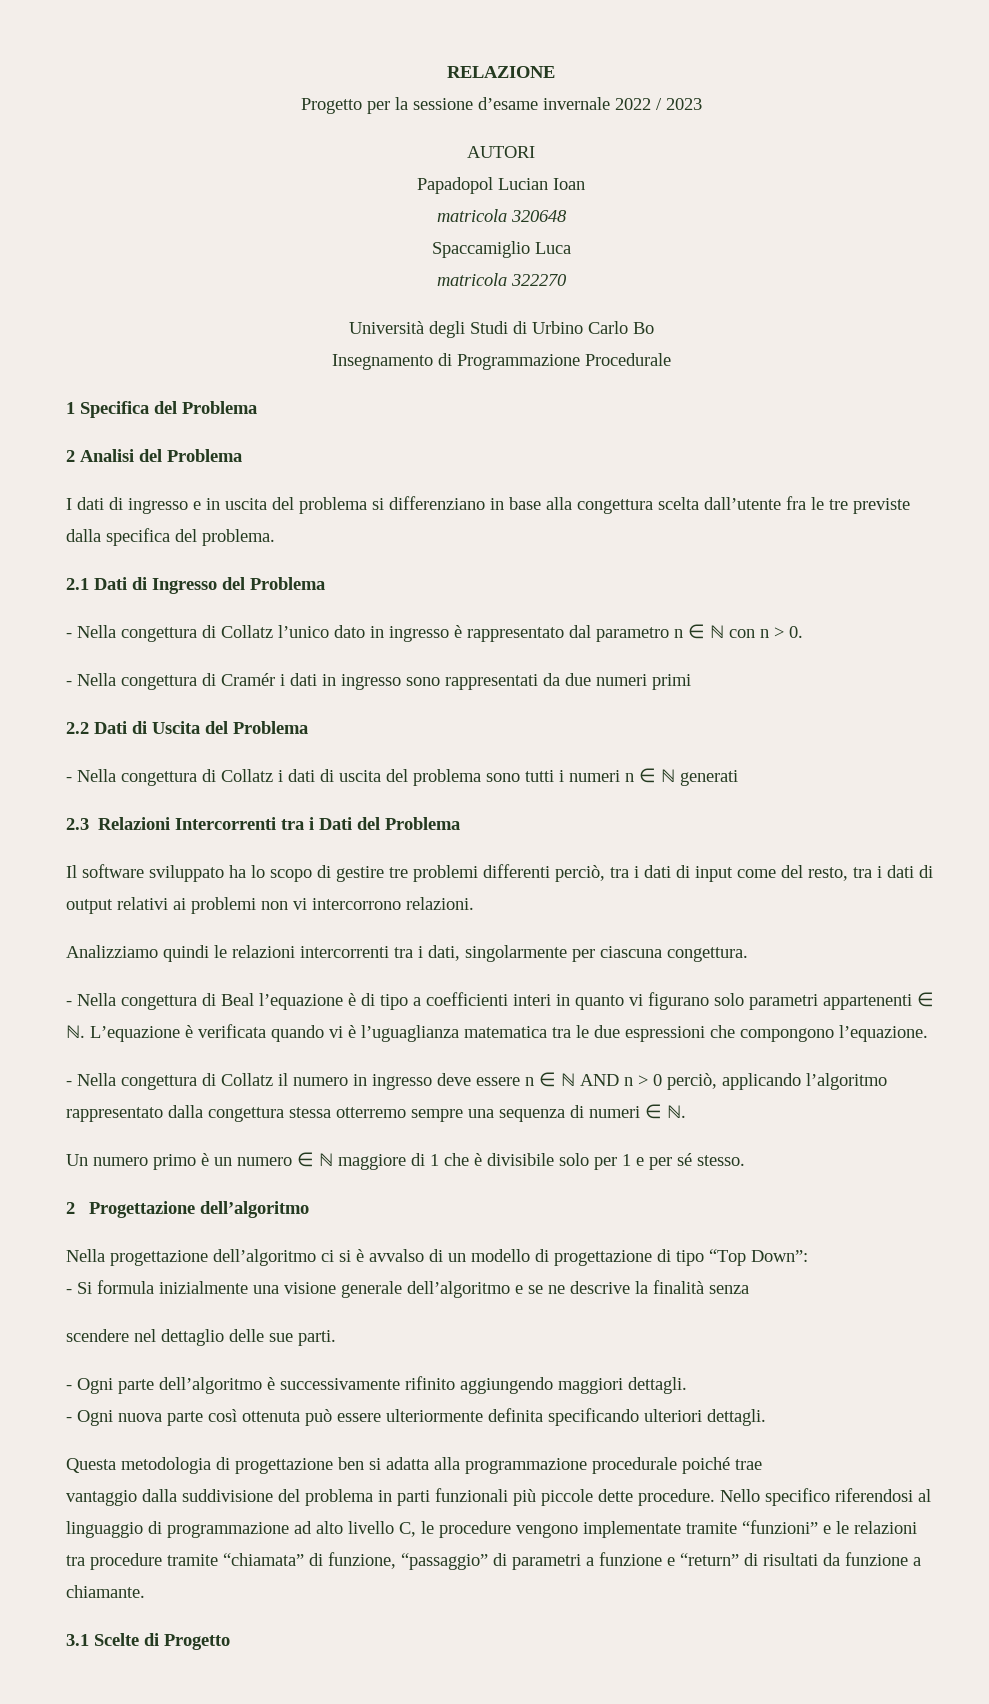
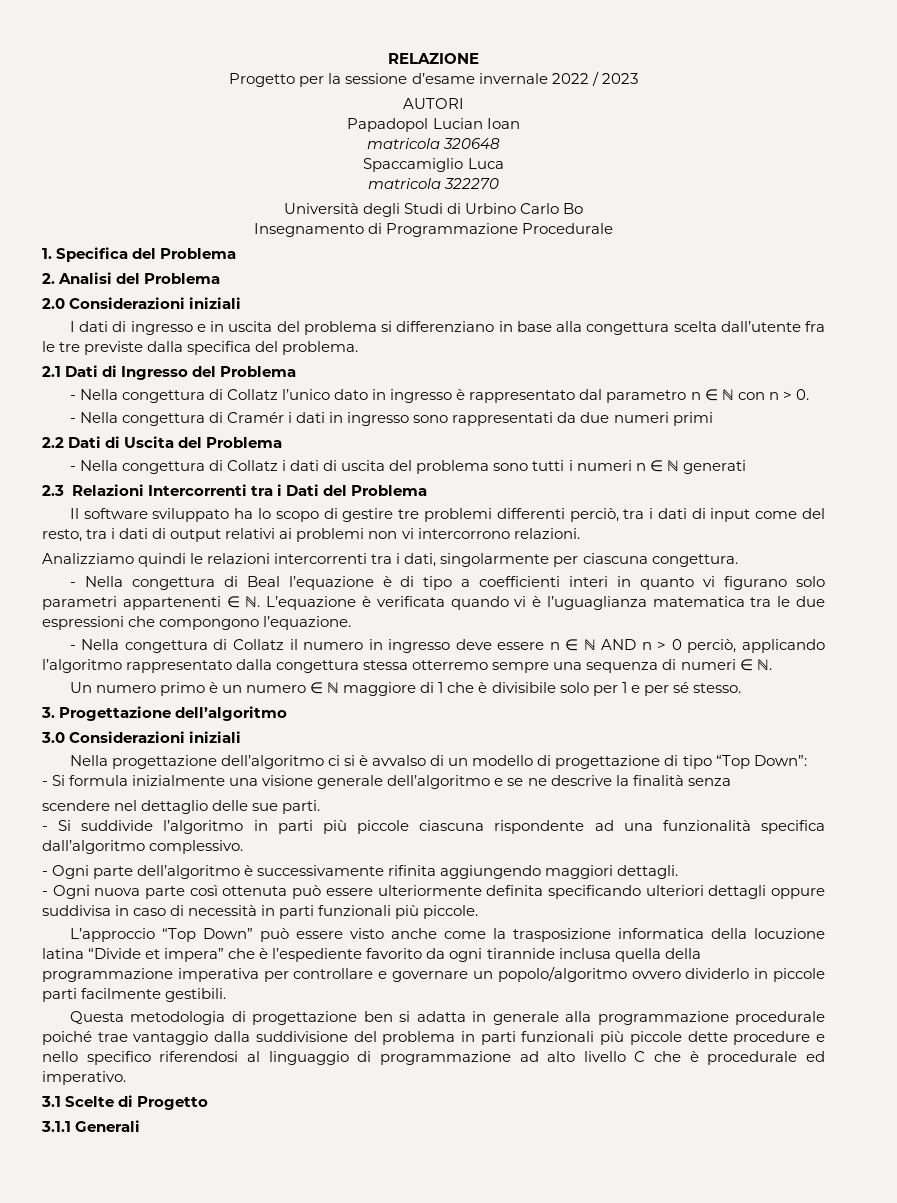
[66,402,75,414] 1 -> [42,248,52,259] 1.
[66,450,75,462] 2 -> [42,273,55,284] 2.
(242, 455) none -> [42,297,242,309] // 2.0 Considerazioni iniziali
[66,1202,75,1214] 2 -> [41,707,55,718] 3.
(310, 1209) none -> [41,731,242,743] // 3.0 Considerazioni iniziali
(336, 1338) none -> [42,820,826,834] [42,840,244,854] // - Si suddivide l’algoritmo in parti più piccole ciascuna rispondente ad una funzionalità specifica dall’algoritmo complessivo.
[405,1376,455,1390] rifinito -> [388,865,437,876] rifinita
[707,1409,766,1426] dettagli. -> [708,885,826,899] [42,905,479,919] [69,928,825,942] [42,948,701,962] [42,966,826,982] [42,988,227,1002] dettagli oppure suddivisa in caso di necessità in parti funzionali più piccole. // L’approccio “Top Down” può essere visto anche come la trasposizione informatica della locuzione latina “Divide et impera” che è l’espediente favorito da ogni tirannide inclusa quella della programmazione imperativa per controllare e governare un popolo/algoritmo ovvero dividerlo in piccole parti facilmente gestibili.
(429, 1463) none -> [472,1011,559,1025] in generale
(762, 1464) // -> (128, 1037) none
[638,1489,760,1506] procedure. Nello -> [733,1031,825,1045] [42,1051,78,1062] procedure e nello
[399,1520,917,1538] [66,1552,921,1570] [66,1585,145,1598] C, le procedure vengono implementate tramite “funzioni” e le relazioni tra procedure tramite “chiamata” di funzione, “passaggio” di parametri a funzione e “return” di risultati da funzione a chiamante. -> [634,1051,825,1065] [42,1071,126,1085] C che è procedurale ed imperativo.
(230, 1642) none -> [41,1120,141,1132] // 3.1.1 Generali

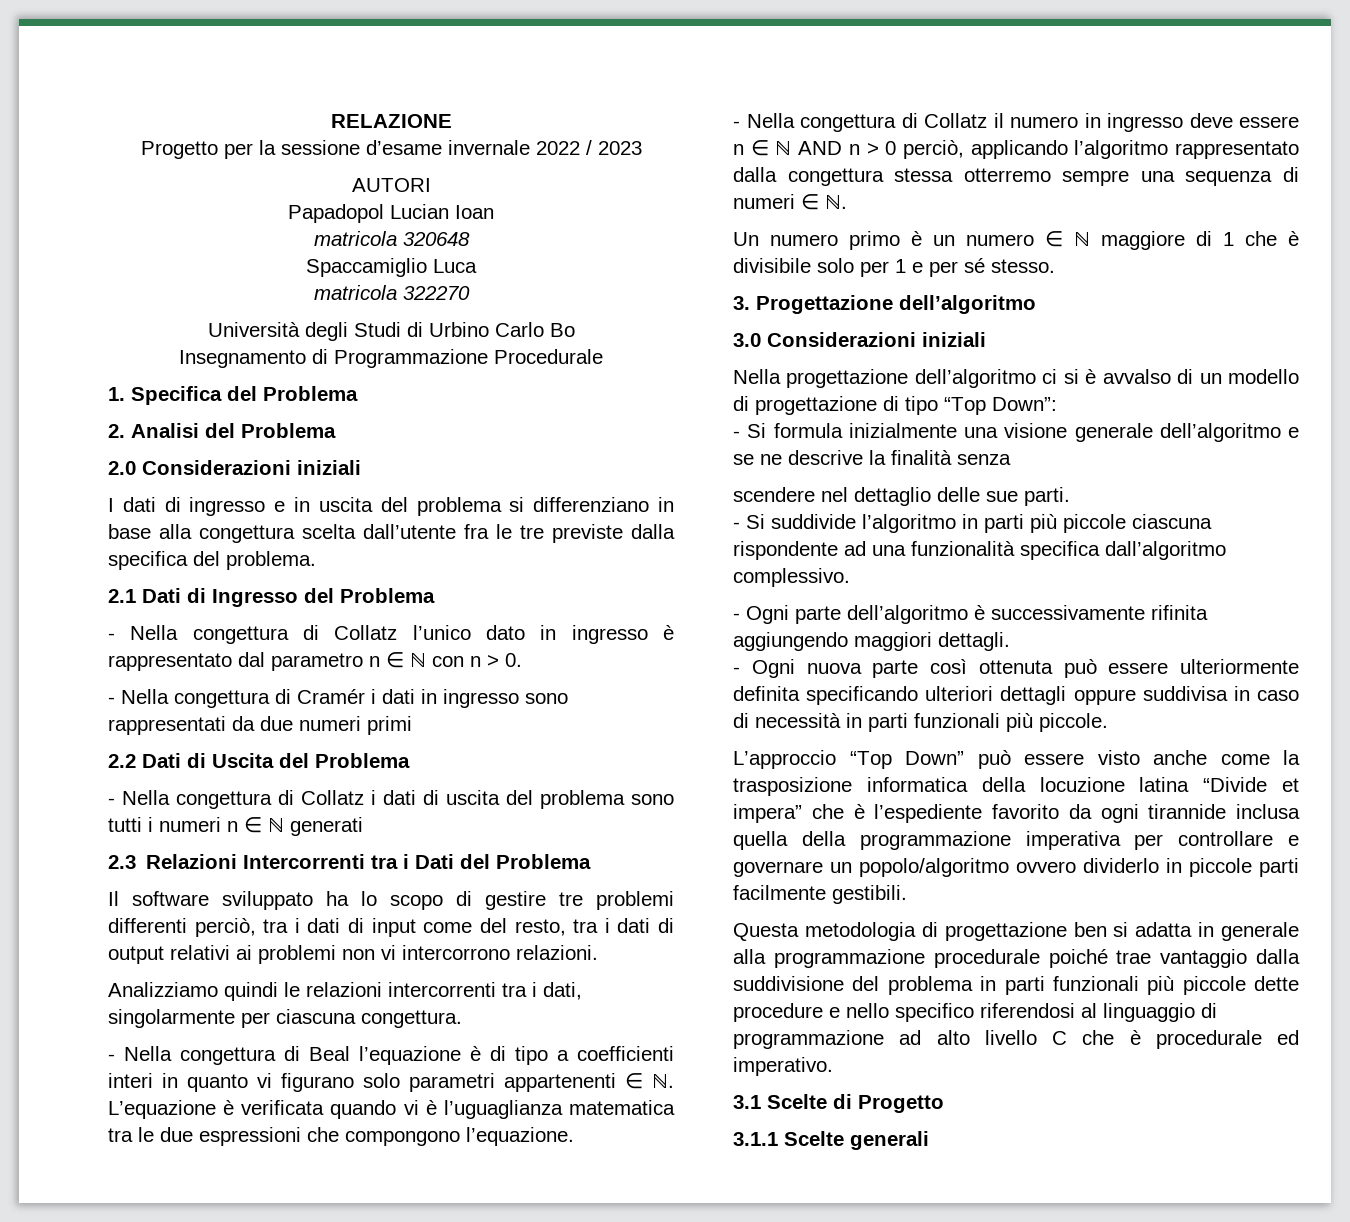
[75,1120,141,1132] Generali -> [784,1131,929,1150] Scelte generali

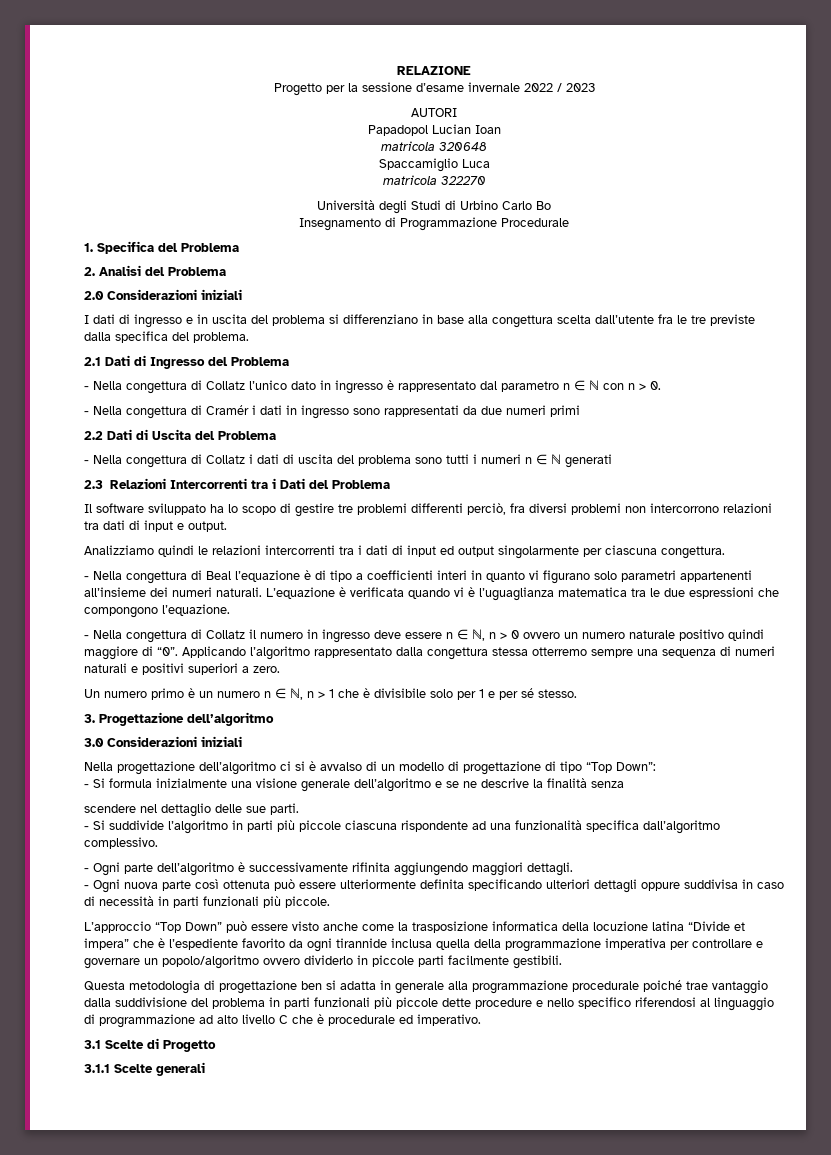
[263,918,675,937] [108,945,598,964] tra i dati di input come del resto, tra i dati di output relativi ai problemi non vi intercorrono relazioni. -> [510,503,772,515] [84,520,227,532] fra diversi problemi non intercorrono relazioni tra dati di input e output.
[543,982,582,1000] dati, -> [366,545,494,557] dati di input ed output
[625,1073,674,1089] ∈ ℕ. -> [84,587,262,597] all’insieme dei numeri naturali.
[775,141,843,155] ℕ AND -> [472,629,485,641] ℕ,
[902,140,1068,159] perciò, applicando -> [523,629,764,641] [84,646,246,660] ovvero un numero naturale positivo quindi maggiore di “0”. Applicando
[801,194,847,210] ∈ ℕ. -> [84,663,280,675] naturali e positivi superiori a zero.
[1045,231,1212,250] ∈ ℕ maggiore di -> [264,688,325,700] n ∈ ℕ, n >

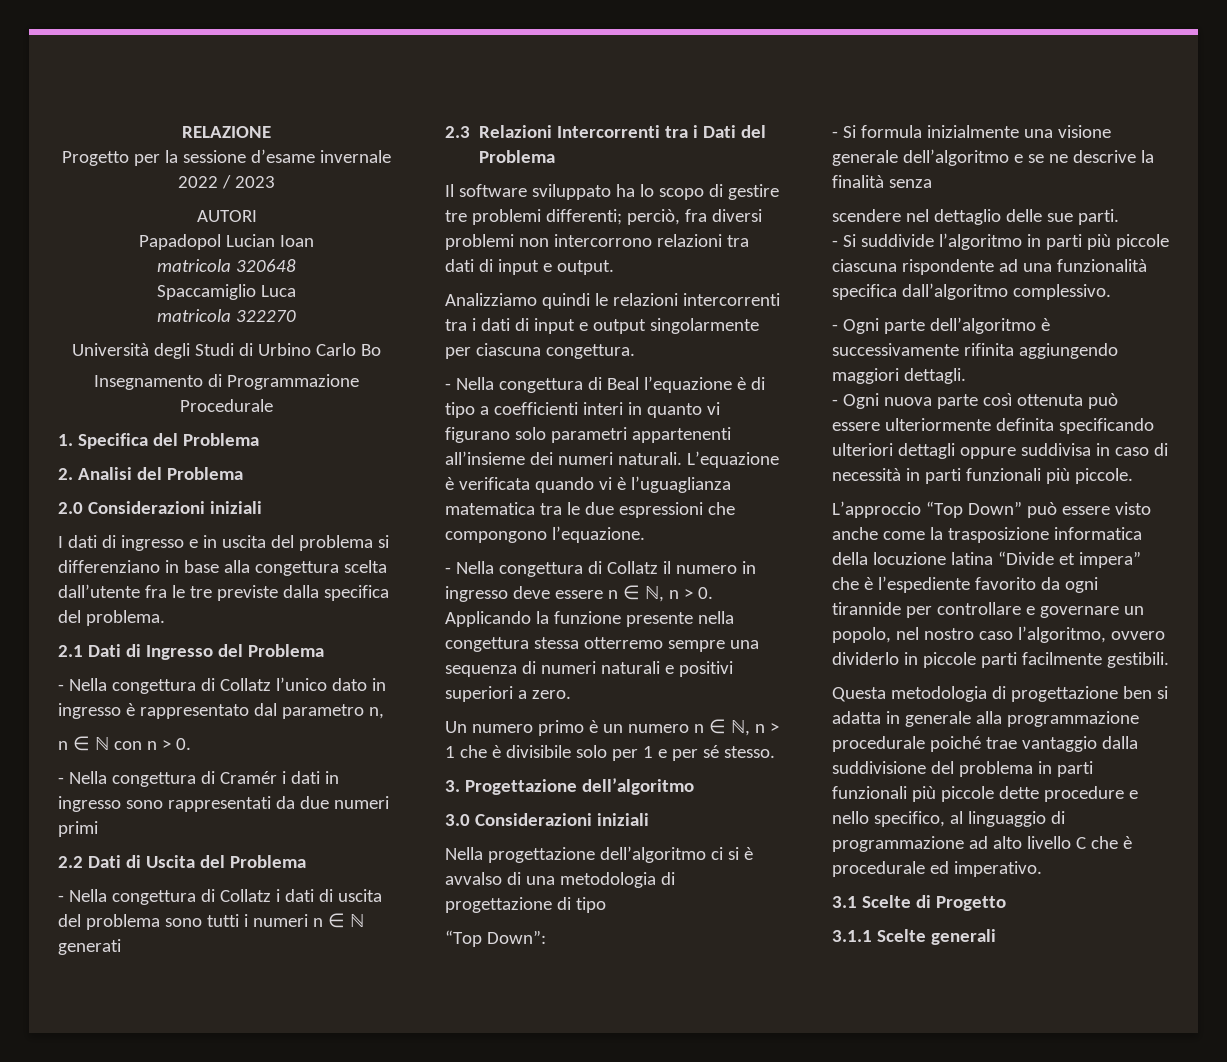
(559, 386) none -> [368,707,384,719] n, //
[411,503,463,513] differenti -> [545,209,622,225] differenti;
[440,546,454,555] ed -> [578,322,588,331] e
[511,629,764,641] [84,646,423,660] 0 ovvero un numero naturale positivo quindi maggiore di “0”. Applicando l’algoritmo rappresentato dalla -> [697,587,713,599] [445,611,734,627] 0. Applicando la funzione presente nella
[381,762,444,771] un modello -> [525,872,656,888] una metodologia
(582, 767) none -> (606, 905) //
[391,938,666,952] inclusa quella della programmazione imperativa -> (901, 608) none
[162,955,259,969] popolo/algoritmo -> [832,626,1106,643] popolo, nel nostro caso l’algoritmo,
[578,997,696,1009] specifico riferendosi -> [873,811,945,827] specifico,

